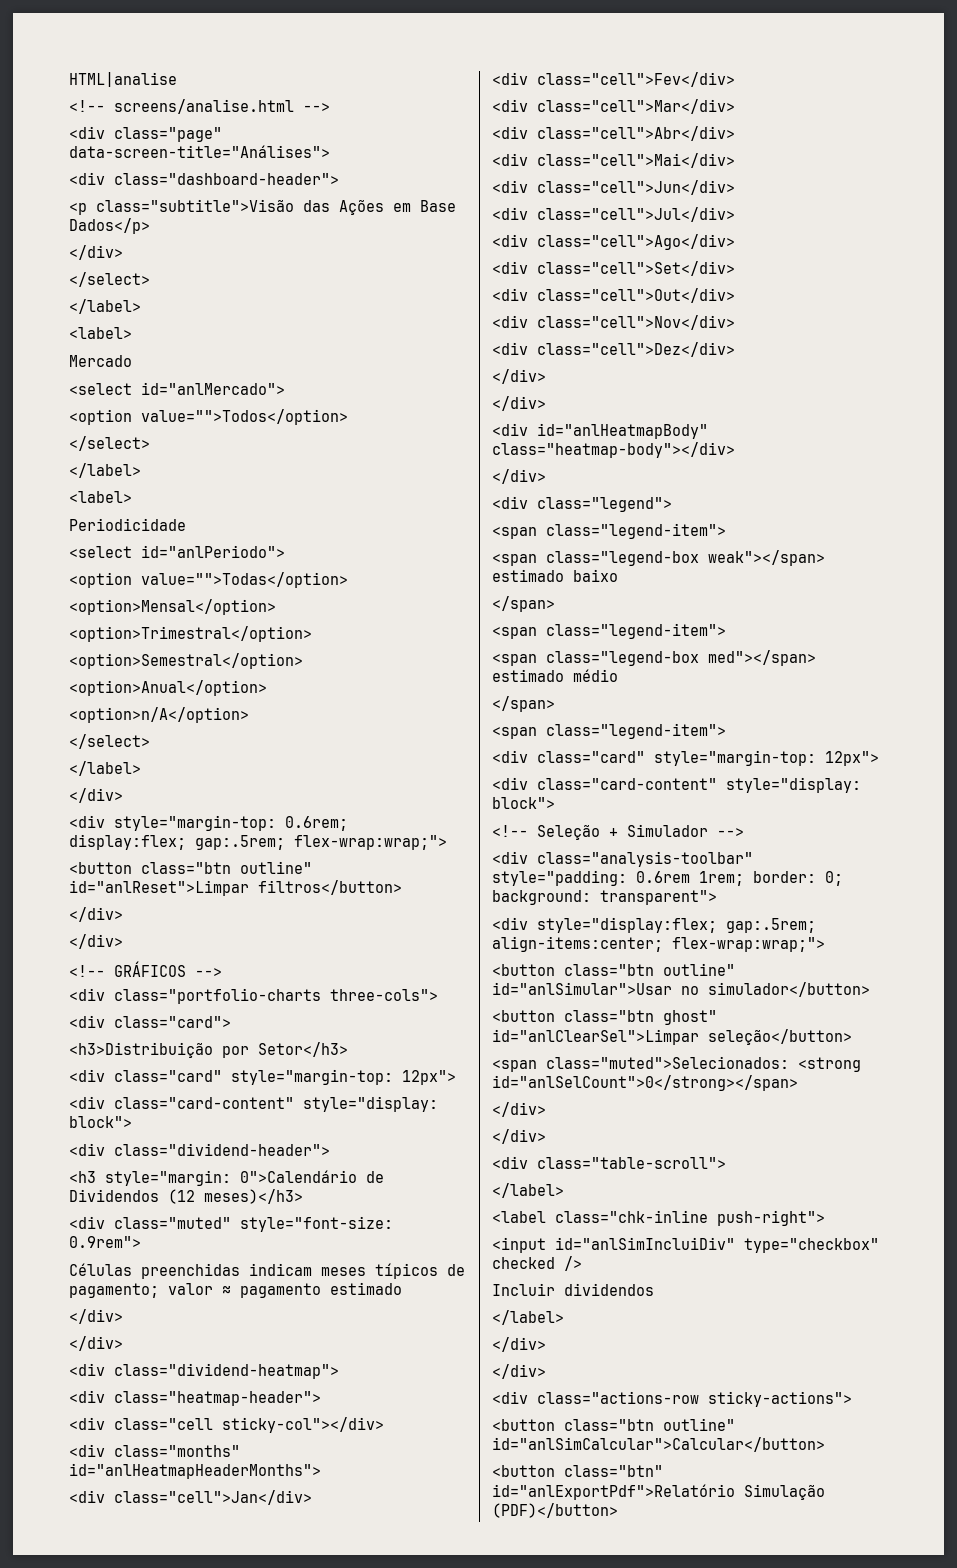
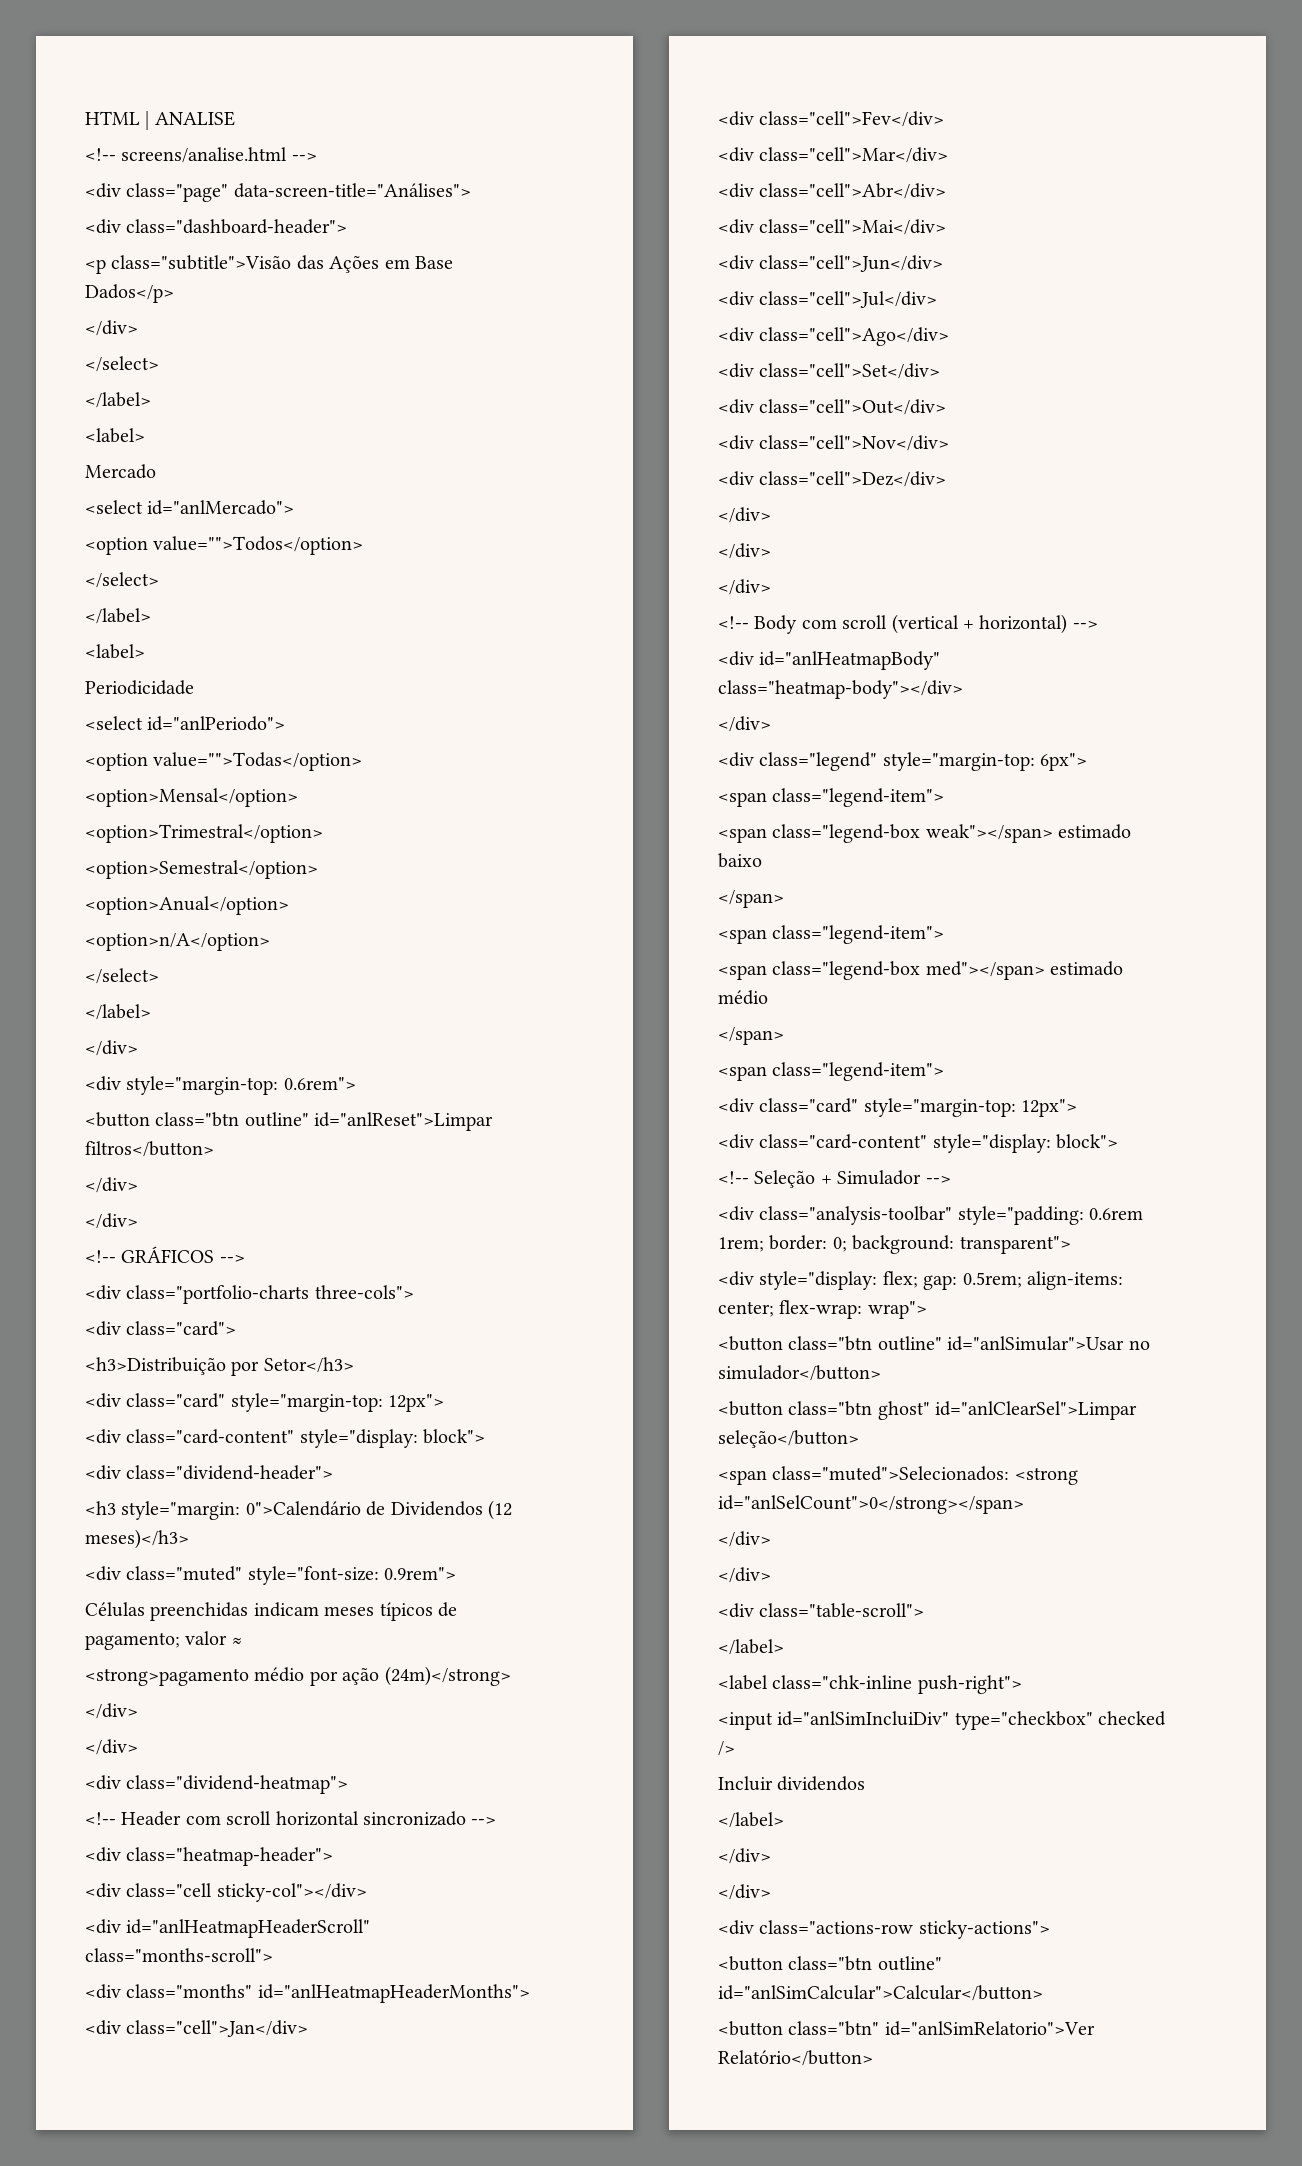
[69,72,177,87] HTML|analise -> [85,111,235,130] HTML | ANALISE
[285,816,348,831] [69,834,447,850] 0.6rem; display:flex; gap:.5rem; flex-wrap:wrap;"> -> [283,1077,356,1090] 0.6rem">
[240,1282,402,1298] pagamento estimado -> [85,1666,511,1686] // <strong>pagamento médio por ação (24m)</strong>
(339, 1371) none -> [85,1811,497,1826] // <!-- Header com scroll horizontal sincronizado -->
(384, 1425) none -> [85,1919,371,1938] [85,1948,273,1962] // <div id="anlHeatmapHeaderScroll" class="months-scroll">
(546, 403) none -> [718,579,771,595] [718,614,1098,634] // </div> // <!-- Body com scroll (vertical + horizontal) -->
[537,497,672,512] class="legend"> -> [759,752,1088,771] class="legend" style="margin-top: 6px">
[537,917,816,933] [492,936,825,952] style="display:flex; gap:.5rem; align-items:center; flex-wrap:wrap;"> -> [759,1271,1123,1290] [718,1300,927,1319] style="display: flex; gap: 0.5rem; align-items: center; flex-wrap: wrap">
[492,1484,825,1500] [492,1503,618,1518] id="anlExportPdf">Relatório Simulação (PDF)</button> -> [884,2021,1095,2036] [718,2050,873,2066] id="anlSimRelatorio">Ver Relatório</button>

